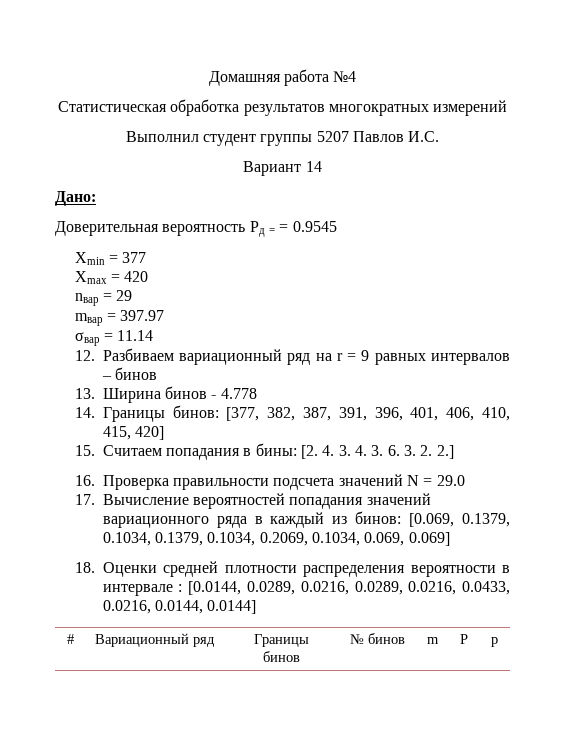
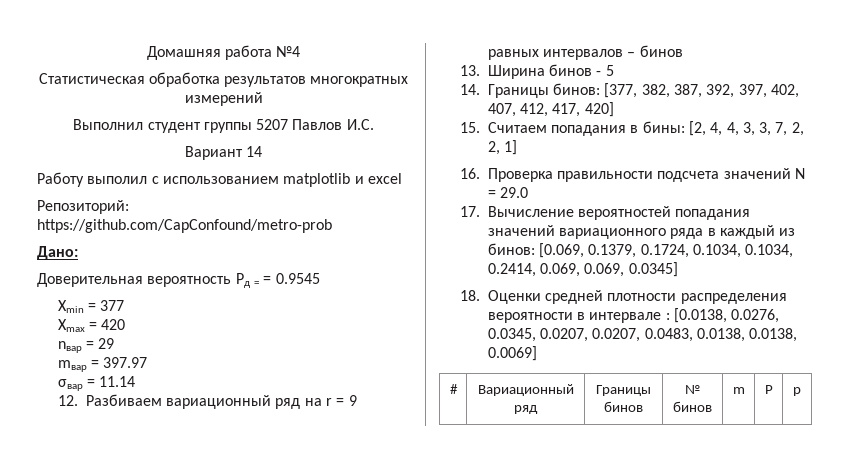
(322, 166) none -> [37,172,402,187] [37,200,129,214] [37,219,332,233] // Работу выполил с использованием matplotlib и excel // Репозиторий: https://github.com/CapConfound/metro-prob
[220,388,257,399] 4.778 -> [605,65,614,76] 5
[338,407,510,421] [102,426,131,440] 391, 396, 401, 406, 410, 415, -> [706,84,799,98] [487,103,581,117] 392, 397, 402, 407, 412, 417,
[301,445,454,459] [2. 4. 3. 4. 3. 6. 3. 2. 2.] -> [688,121,804,136] [487,140,517,155] [2, 4, 4, 3, 3, 7, 2, 2, 1]
[102,532,450,546] 0.1034, 0.1379, 0.1034, 0.2069, 0.1034, 0.069, 0.069] -> [640,244,794,258] [487,262,678,277] 0.1724, 0.1034, 0.1034, 0.2414, 0.069, 0.069, 0.0345]
[188,581,510,595] [102,600,257,614] [0.0144, 0.0289, 0.0216, 0.0289, 0.0216, 0.0433, 0.0216, 0.0144, 0.0144] -> [673,308,780,323] [487,328,798,342] [487,346,537,361] [0.0138, 0.0276, 0.0345, 0.0207, 0.0207, 0.0483, 0.0138, 0.0138, 0.0069]

